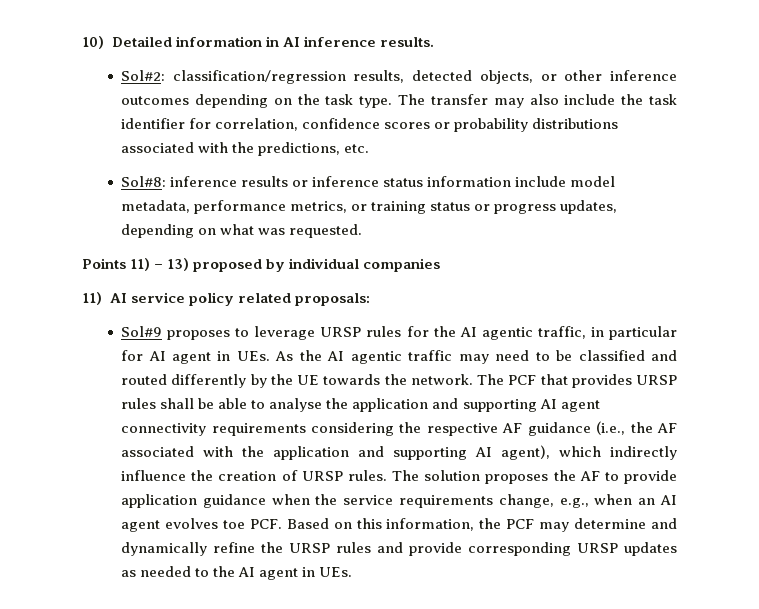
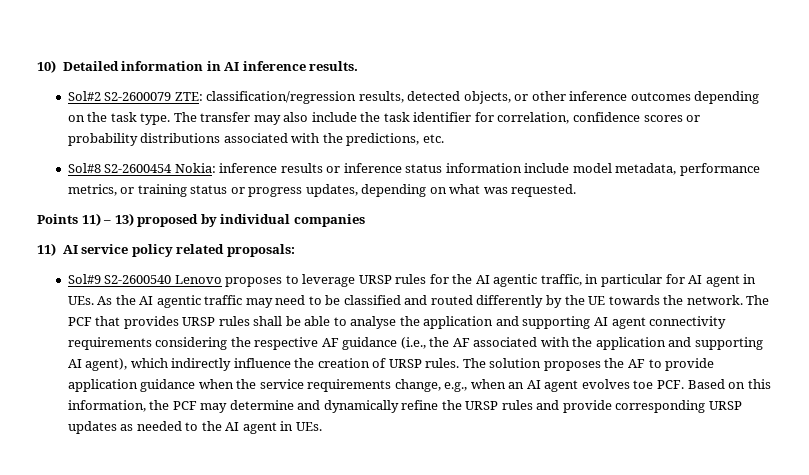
[121,70,166,81] Sol#2: -> [67,91,203,101] Sol#2 S2-2600079 ZTE:
[121,176,167,187] Sol#8: -> [67,163,216,173] Sol#8 S2-2600454 Nokia:
(163, 331) none -> [104,275,222,284] S2-2600540 Lenovo

